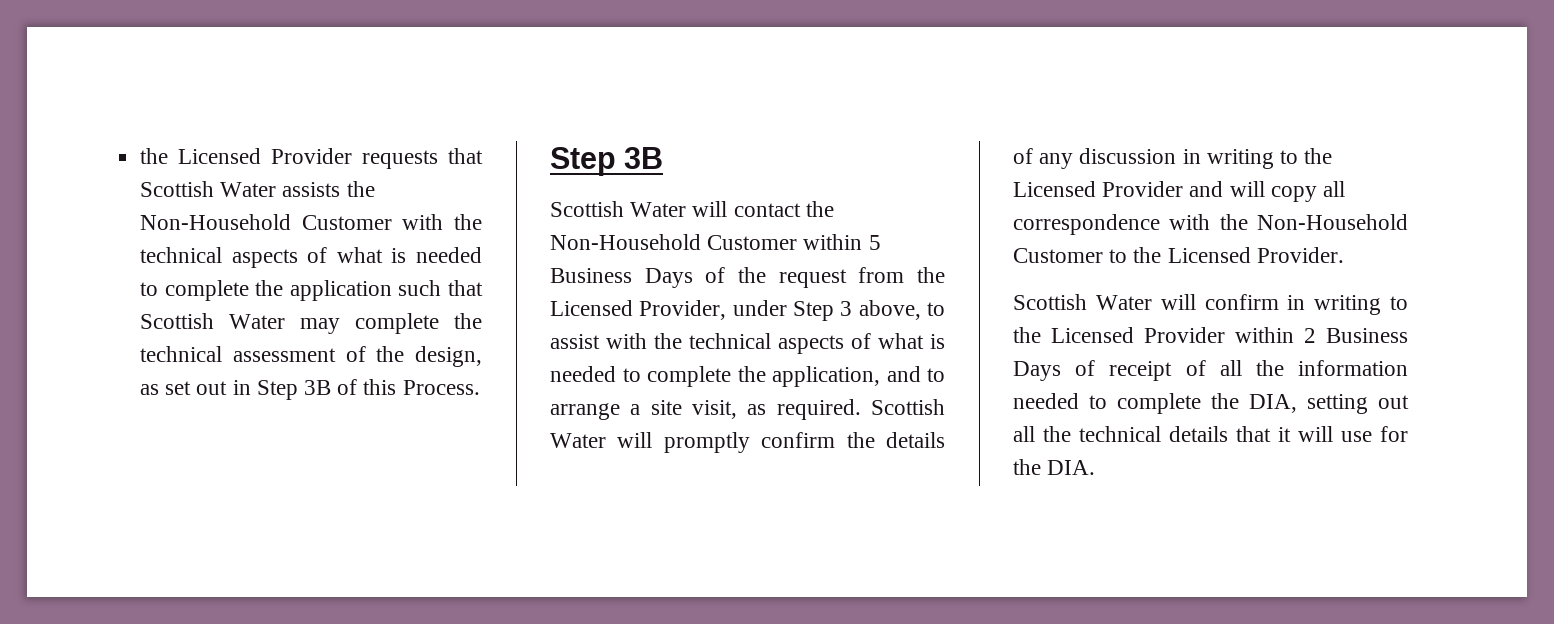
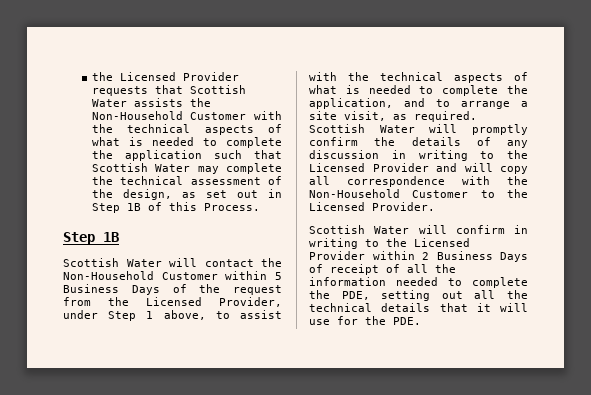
[304,380,332,395] 3B -> [126,203,141,211] 1B
[624,147,664,169] 3B -> [103,232,119,242] 1B
[840,301,853,316] 3 -> [146,311,154,319] 1
[1249,394,1297,413] DIA, -> [341,291,370,300] PDE,
[1047,460,1096,475] DIA. -> [393,317,421,325] PDE.

